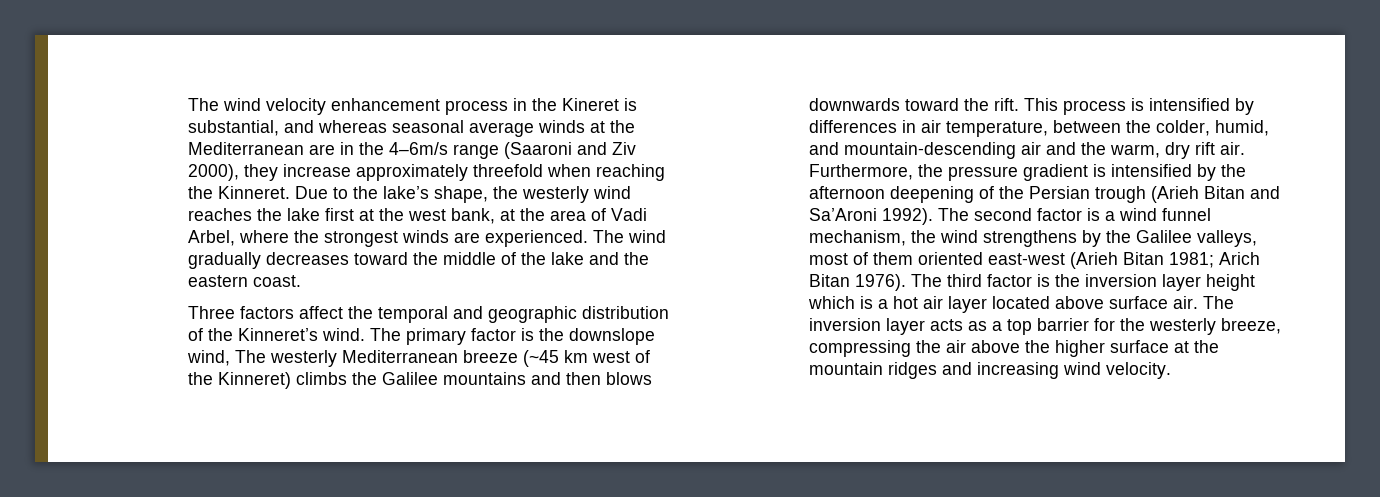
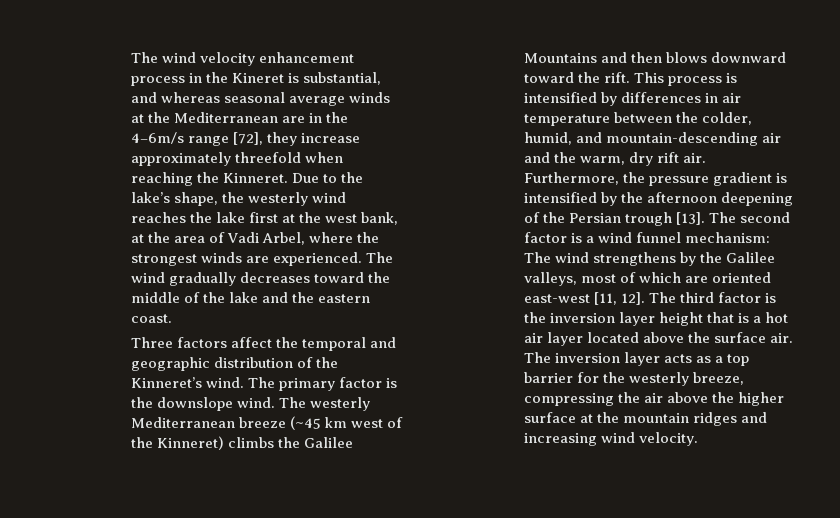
[503,142,636,159] [187,164,239,181] (Saaroni and Ziv 2000), -> [233,132,264,145] [72],
[186,350,230,366] wind, -> [237,397,276,408] wind.
[442,372,526,385] mountains -> [524,53,598,63] Mountains
[808,98,900,111] downwards -> [711,52,787,63] downward
[945,121,1048,137] temperature, -> [524,114,611,126] temperature
[1150,186,1280,203] [808,208,933,225] (Arieh Bitan and Sa’Aroni 1992). -> [676,212,706,225] [13].
[808,230,936,246] mechanism, the -> [685,232,771,243] [524,252,552,263] mechanism: The
[872,252,1260,269] [808,274,906,291] them oriented east-west (Arieh Bitan 1981; Arich Bitan 1976). -> [639,272,772,283] [524,292,646,305] which are oriented east-west [11, 12].
[807,296,855,309] which -> [707,312,735,323] that
(1104, 302) none -> [688,332,711,343] the

